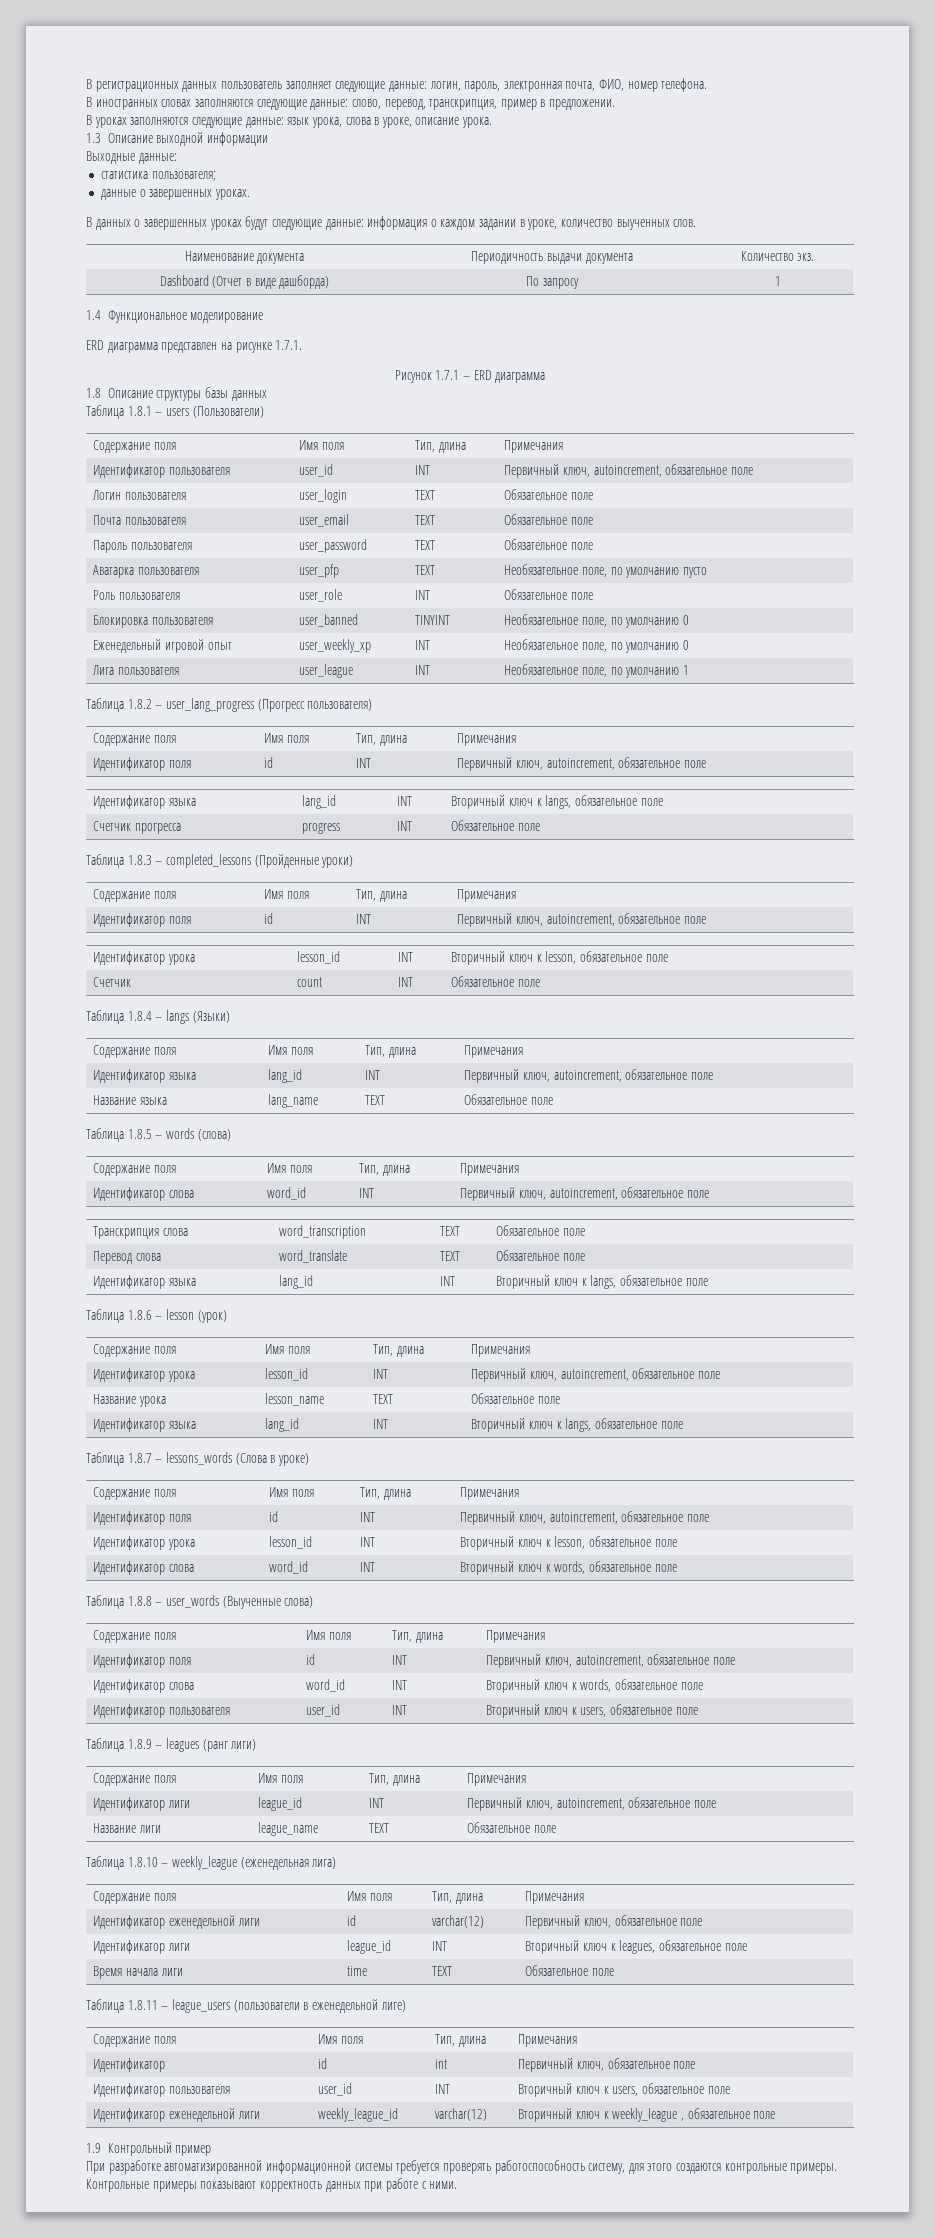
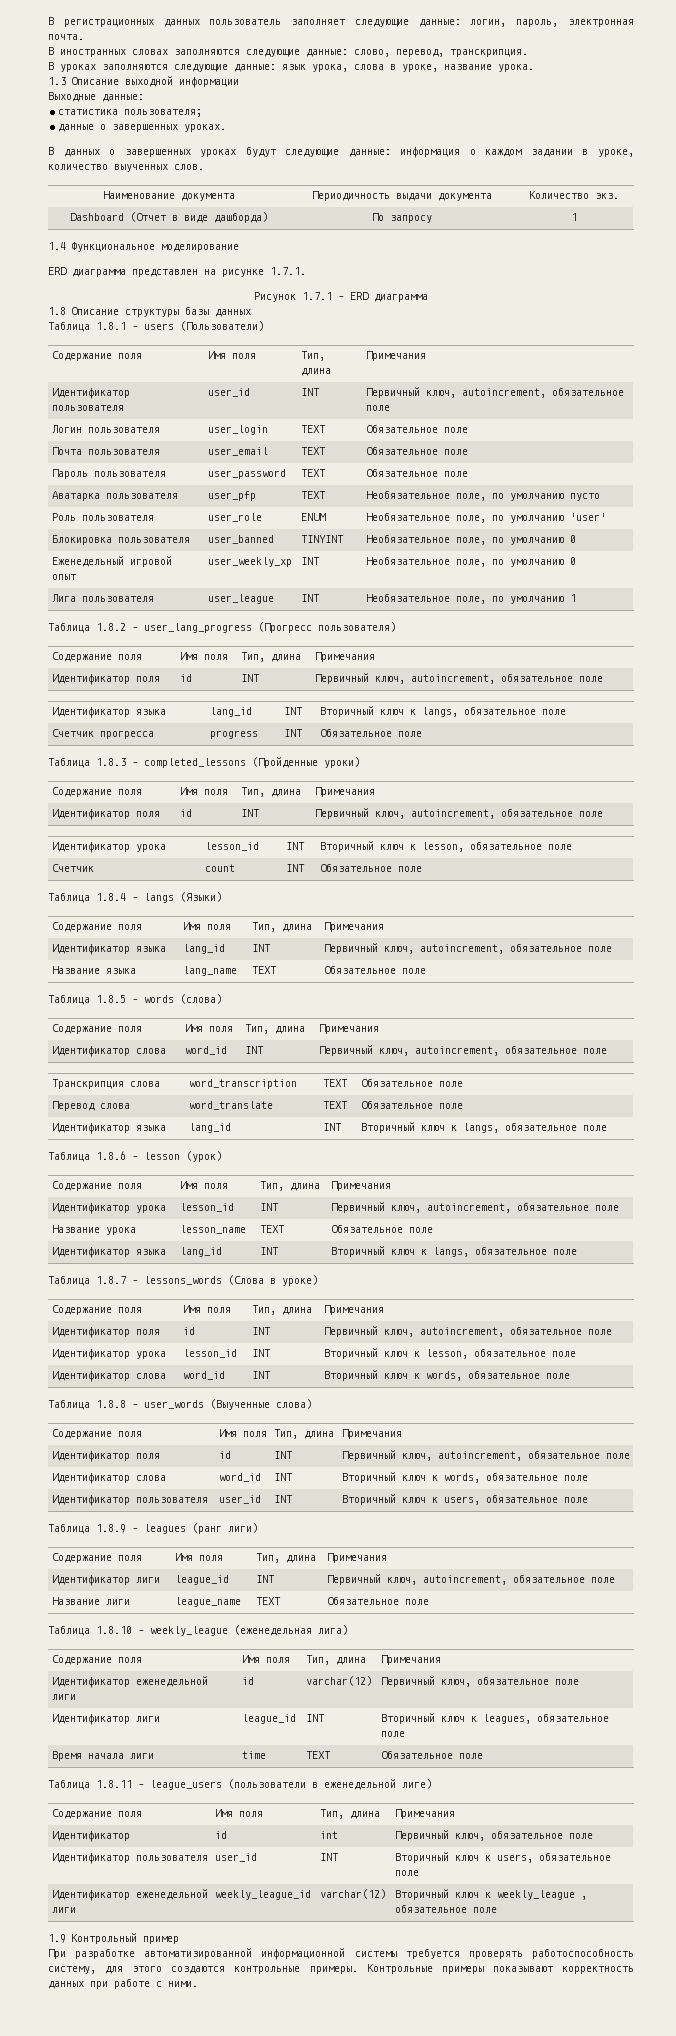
[565,78,708,92] почта, ФИО, номер телефона. -> [48,34,84,40] почта.
[429,99,616,110] транскрипция, пример в предложении. -> [450,49,528,57] транскрипция.
[415,117,460,125] описание -> [444,64,492,70] название
[415,590,431,600] [504,589,594,600] INT | Обязательное поле -> [300,513,326,521] [365,512,606,523] ENUM | Необязательное поле, по умолчанию 'user'

